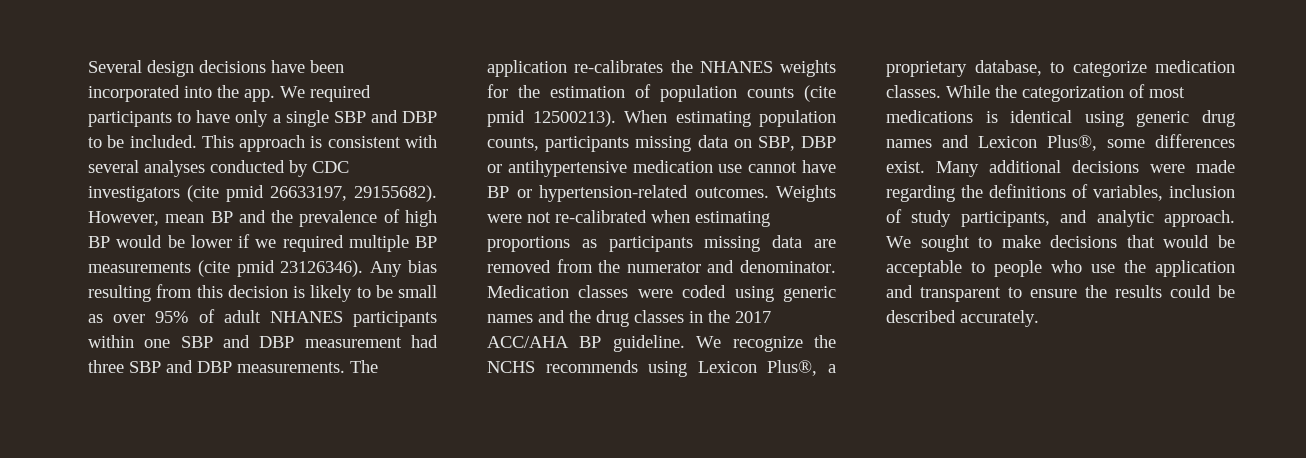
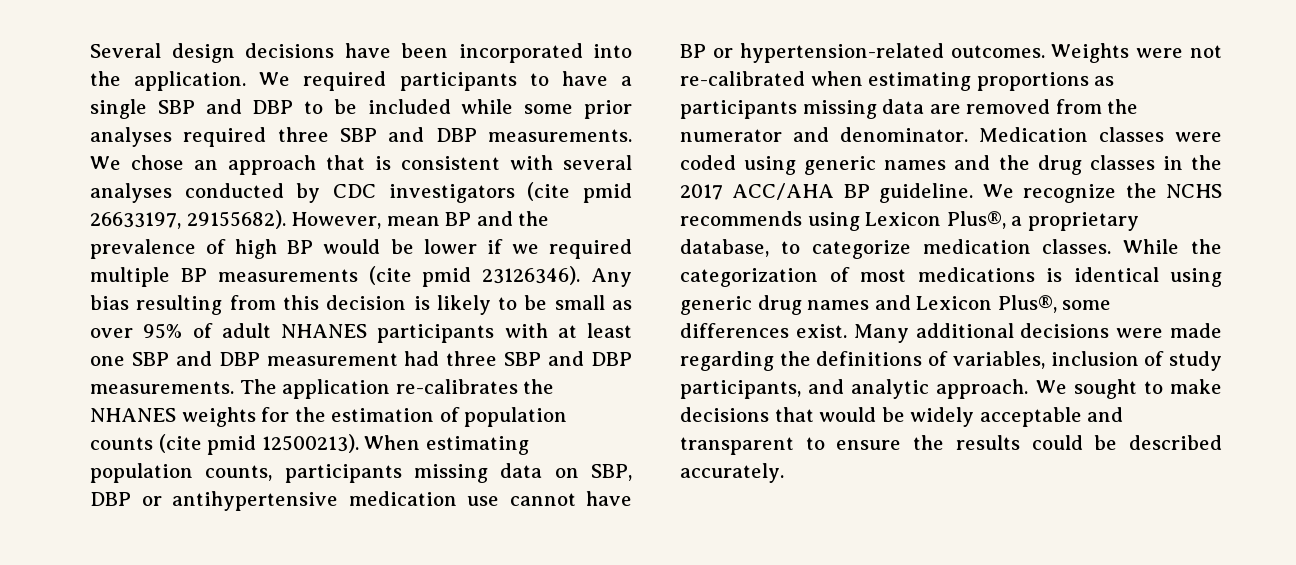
[244,89,275,102] app. -> [134,71,247,91] application.
[235,110,269,127] only -> (608, 78) none
[129,135,306,152] included. This approach -> [367,99,632,119] [90,127,632,147] [90,155,365,175] included while some prior analyses required three SBP and DBP measurements. We chose an approach that
[88,335,134,348] within -> [504,323,632,338] with at least
[886,260,1235,277] acceptable to people who use the application -> [910,407,1082,427] widely acceptable

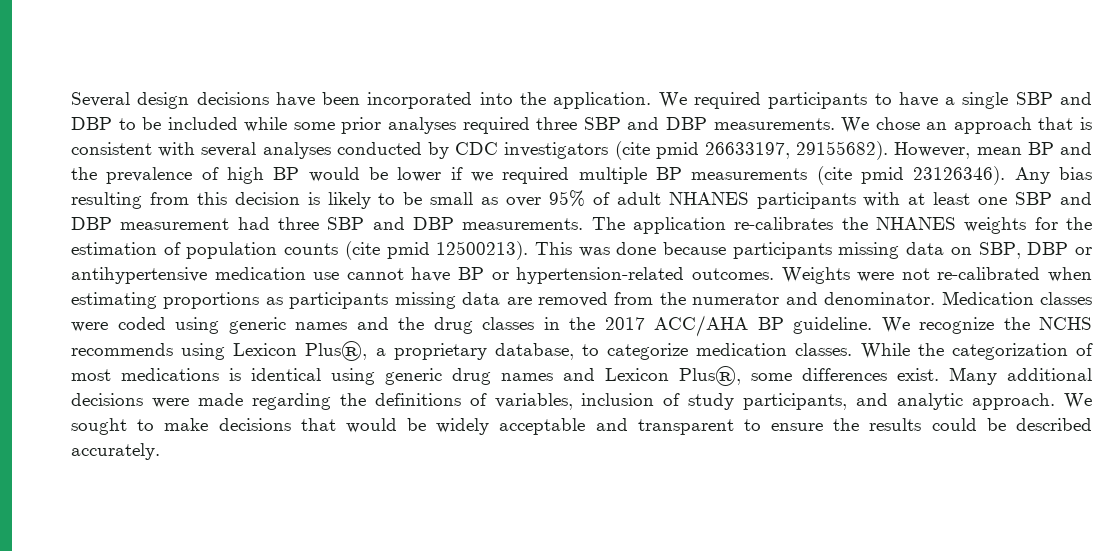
[364,435,529,455] [90,463,273,483] When estimating population counts, -> [534,242,727,257] This was done because

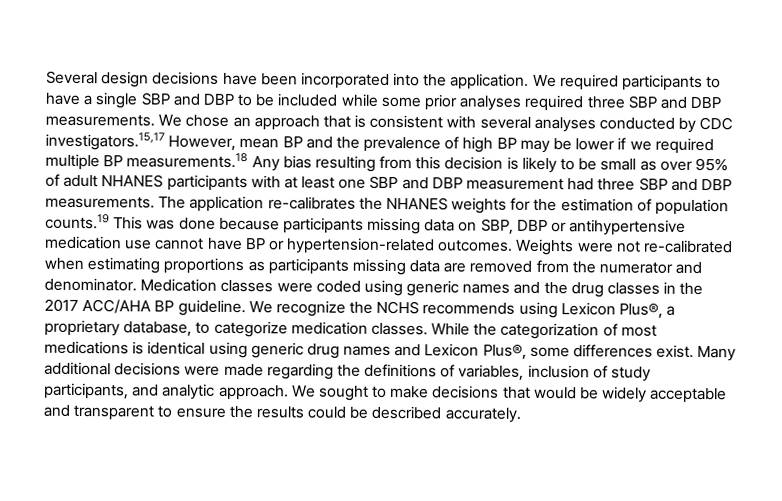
[504,141,889,160] investigators (cite pmid 26633197, 29155682). -> [45,131,165,151] investigators.15,17
[308,167,360,182] would -> [519,139,550,154] may
[691,166,1006,185] measurements (cite pmid 23126346). -> [126,152,249,169] measurements.18
[284,241,529,260] counts (cite pmid 12500213). -> [45,213,110,230] counts.19

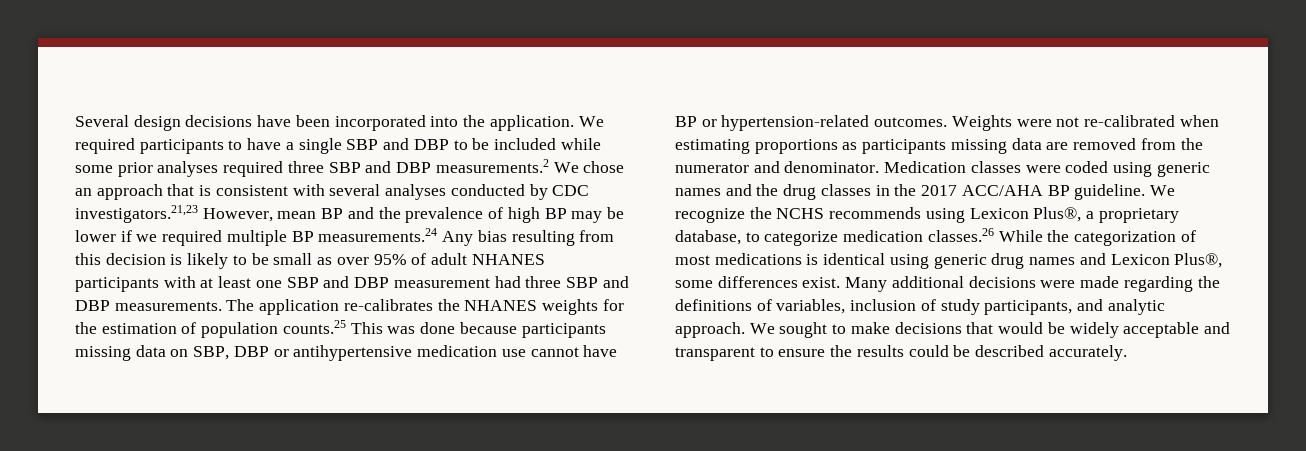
[45,113,155,127] measurements. -> [435,159,549,173] measurements.2
[45,131,165,151] investigators.15,17 -> [75,205,198,223] investigators.21,23
[126,152,249,169] measurements.18 -> [318,228,438,242] measurements.24
[45,213,110,230] counts.19 -> [282,320,346,334] counts.25
[370,322,428,336] classes. -> [927,228,994,242] classes.26

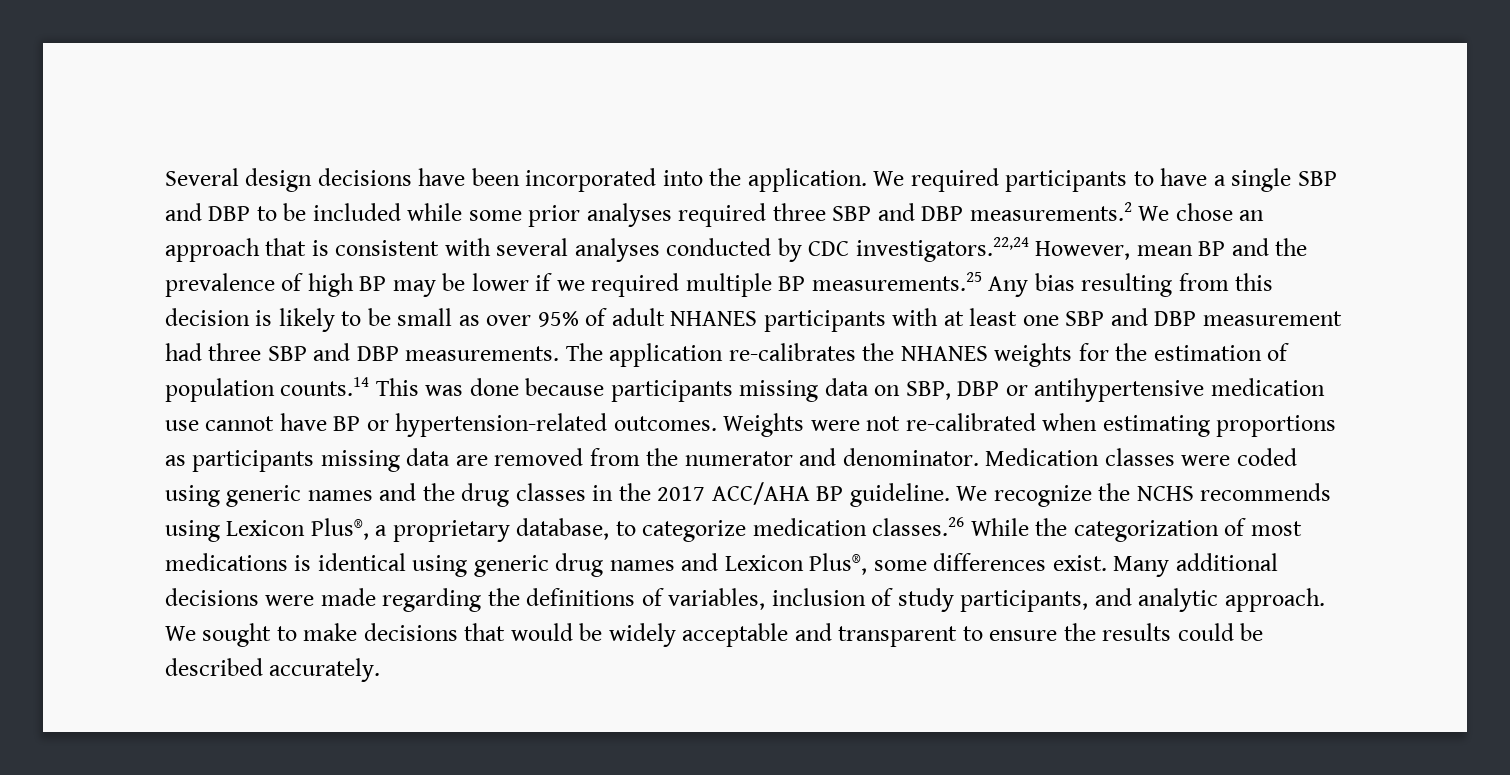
[75,205,198,223] investigators.21,23 -> [855,237,1029,262] investigators.22,24
[318,228,438,242] measurements.24 -> [811,272,982,291] measurements.25
[282,320,346,334] counts.25 -> [280,377,370,396] counts.14

